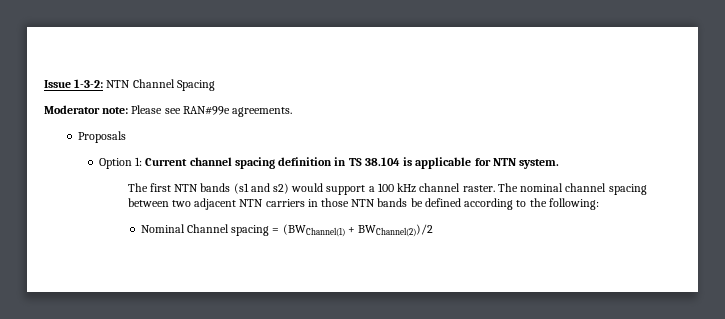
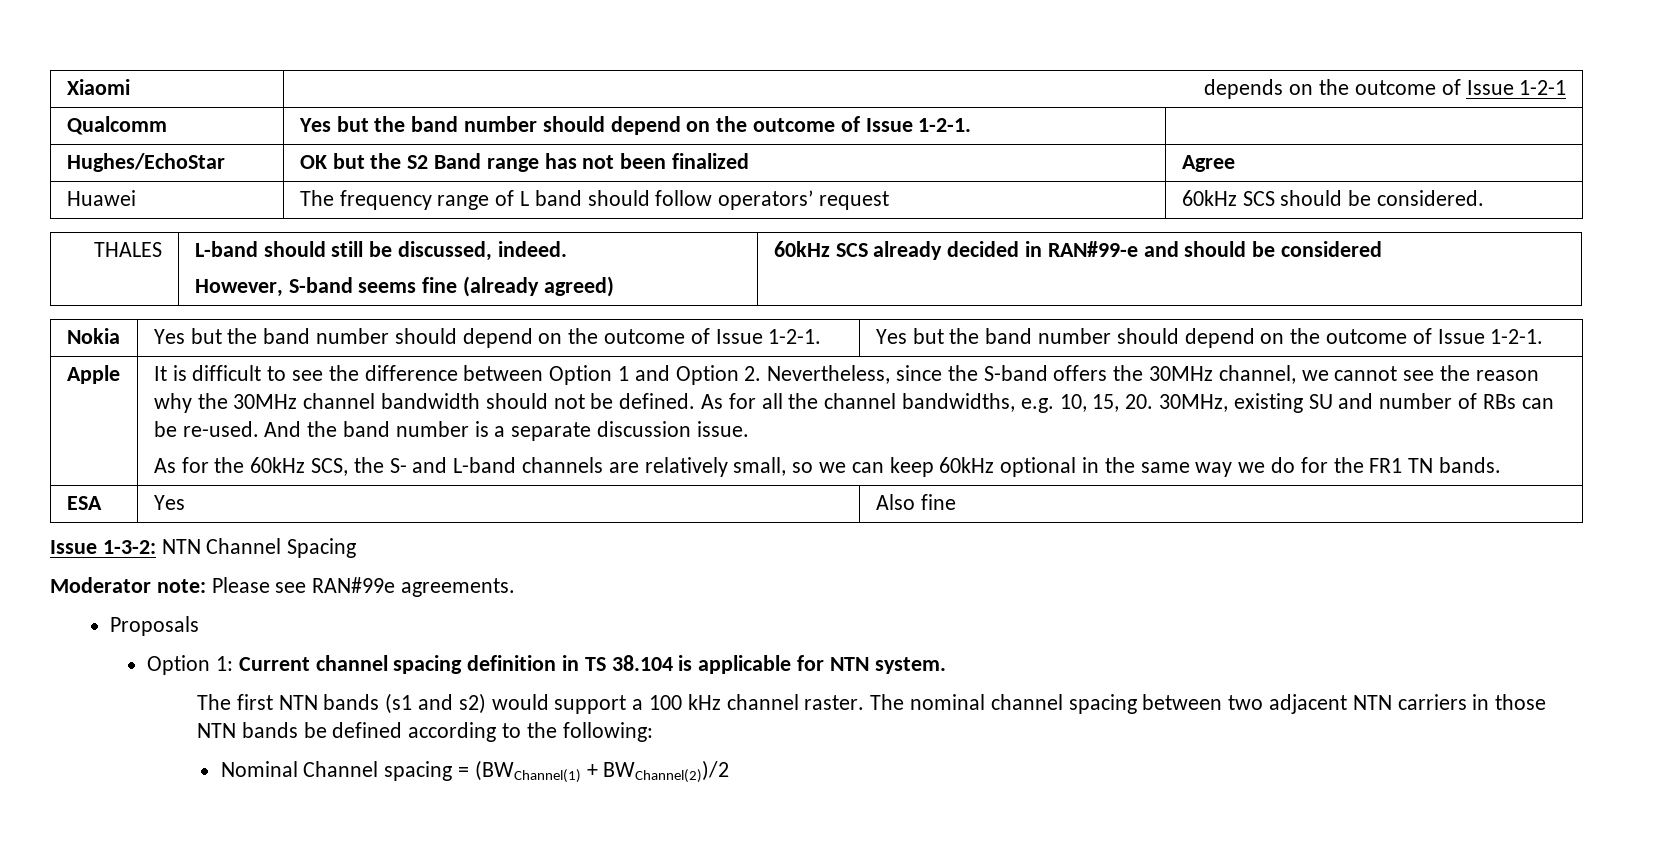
(44, 84) none -> [66,79,130,95] [1204,79,1567,99] [66,116,167,135] [298,116,972,135] [66,153,225,172] [299,153,749,172] [1181,155,1235,172] [66,190,136,206] [299,190,889,210] [1181,190,1484,206] [94,242,163,257] [194,241,567,261] [194,276,614,297] [773,241,1382,260] [66,328,120,344] [153,328,822,348] [875,328,1544,348] [66,365,120,384] [153,365,1539,385] [153,393,1554,413] [153,421,749,441] [153,457,1502,477] [66,496,102,510] [153,495,185,510] [875,494,956,510] Xiaomi | depends on the outcome of Issue 1-2-1 // Qualcomm | Yes but the band number should depend on the outcome of Issue 1-2-1. | // Hughes/EchoStar | OK but the S2 Band range has not been finalized | Agree // Huawei | The frequency range of L band should follow operators’ request | 60kHz SCS should be considered. // THALES | L-band should still be discussed, indeed. // However, S-band seems fine (already agreed) | 60kHz SCS already decided in RAN#99-e and should be considered // Nokia | Yes but the band number should depend on the outcome of Issue 1-2-1. | Yes but the band number should depend on the outcome of Issue 1-2-1. // Apple | It is difficult to see the difference between Option 1 and Option 2. Nevertheless, since the S-band offers the 30MHz channel, we cannot see the reason why the 30MHz channel bandwidth should not be defined. As for all the channel bandwidths, e.g. 10, 15, 20. 30MHz, existing SU and number of RBs can be re-used. And the band number is a separate discussion issue. // As for the 60kHz SCS, the S- and L-band channels are relatively small, so we can keep 60kHz optional in the same way we do for the FR1 TN bands. // ESA | Yes | Also fine //

